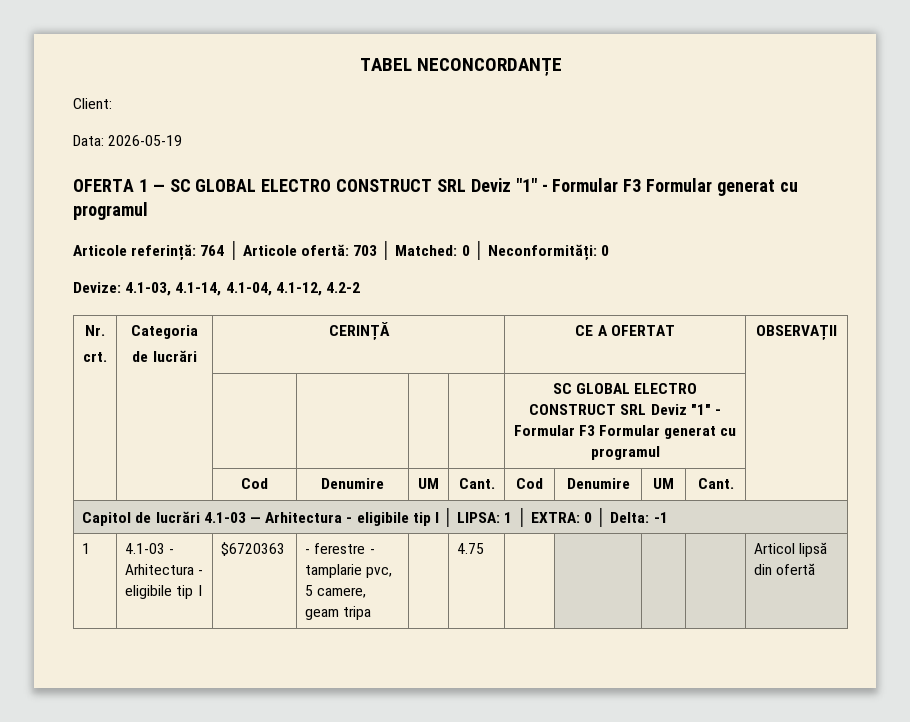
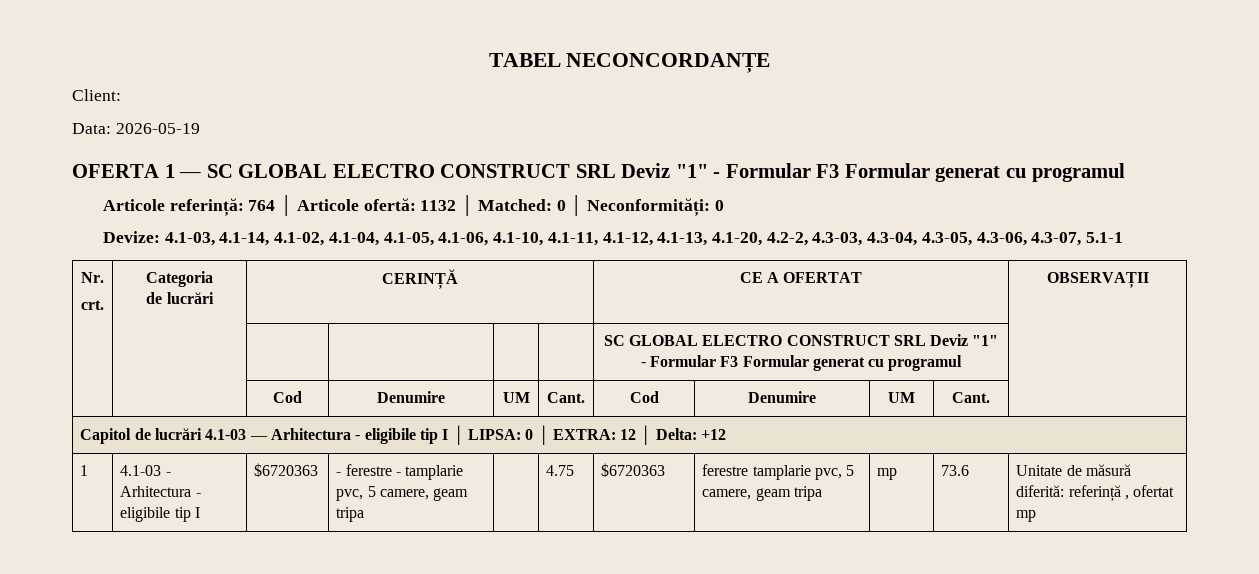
[353,245,378,256] 703 -> [420,200,457,211] 1132
[225,282,360,296] 4.1-04, 4.1-12, 4.2-2 -> [274,232,1124,246] 4.1-02, 4.1-04, 4.1-05, 4.1-06, 4.1-10, 4.1-11, 4.1-12, 4.1-13, 4.1-20, 4.2-2, 4.3-03, 4.3-04, 4.3-05, 4.3-06, 4.3-07, 5.1-1
[504,512,513,523] 1 -> [525,429,534,440] 0
[584,512,593,523] 0 -> [620,429,637,440] 12
[653,512,668,523] -1 -> [701,429,727,440] +12
[754,542,828,557] [754,563,816,575] | | | | Articol lipsă din ofertă -> [601,463,666,477] [702,464,855,480] [702,486,822,501] [877,468,898,480] [941,465,970,476] [1016,464,1131,476] [1016,485,1175,502] [1016,510,1037,522] $6720363 | ferestre tamplarie pvc, 5 camere, geam tripa | mp | 73.6 | Unitate de măsură diferită: referință , ofertat mp

